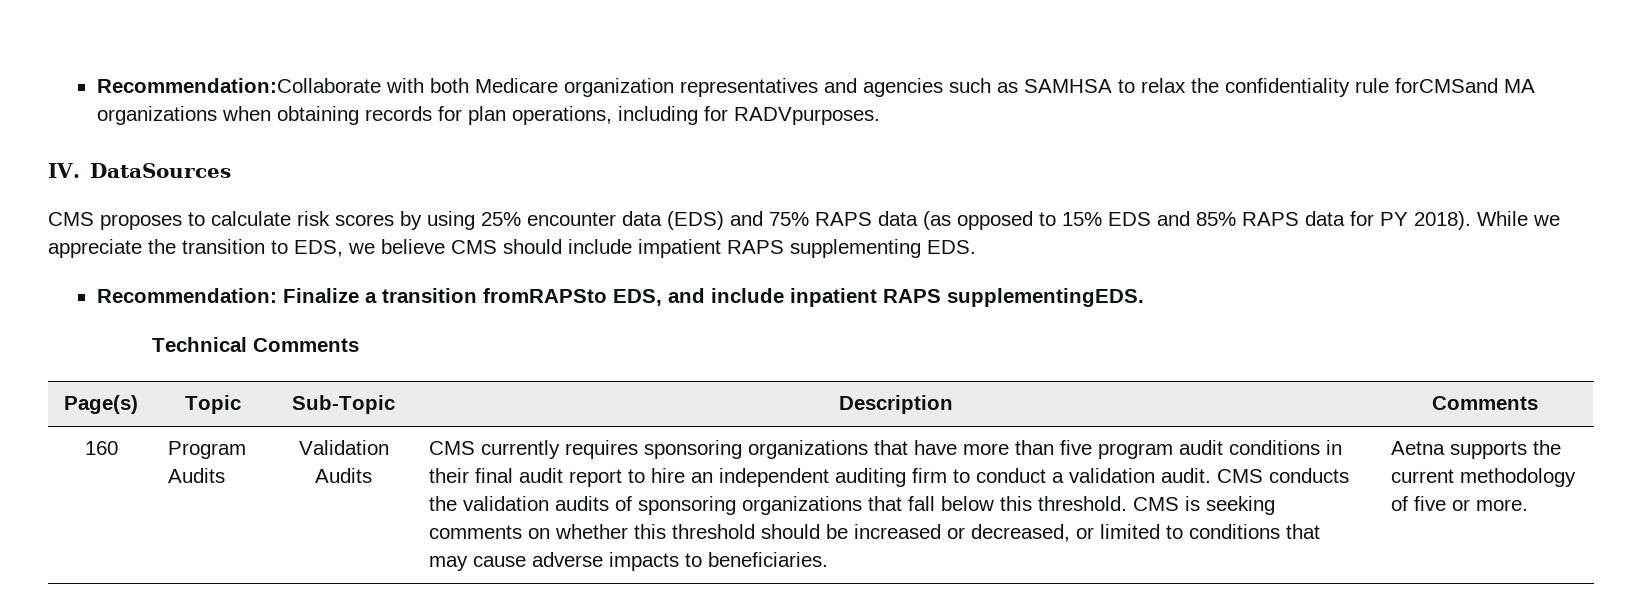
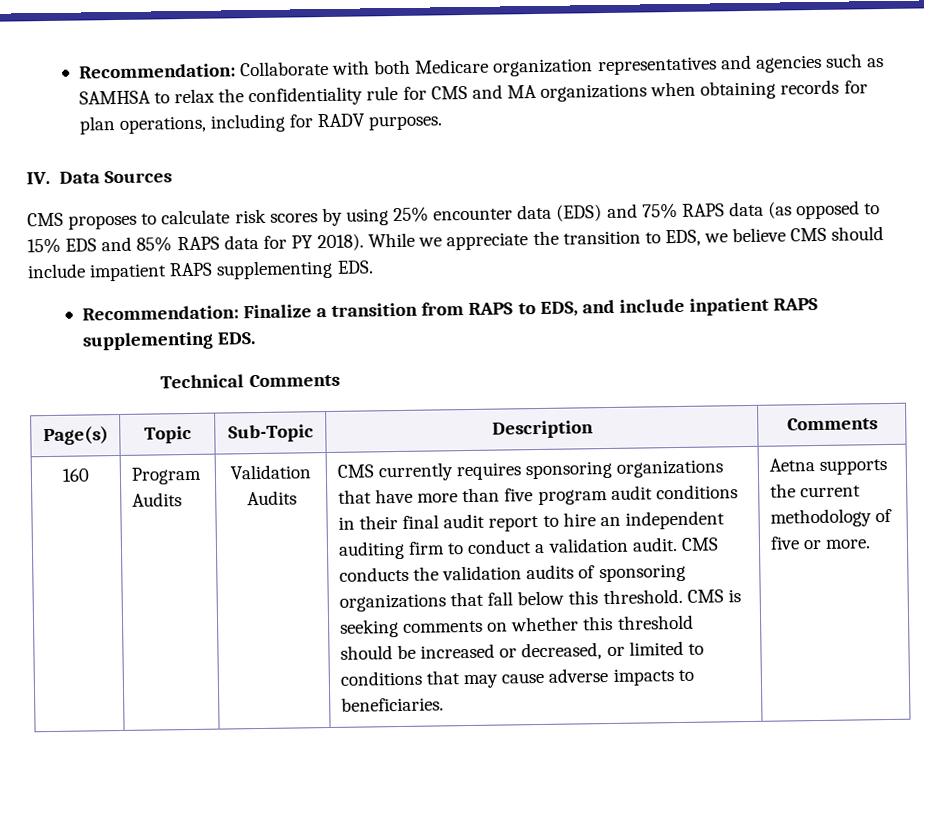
[96,78,381,93] Recommendation:Collaborate -> [78,60,329,79] Recommendation: Collaborate
[1394,78,1498,93] forCMSand -> [402,84,503,100] for CMS and
[733,107,880,125] RADVpurposes. -> [317,113,444,131] RADV purposes.
[90,163,232,178] DataSources -> [58,170,172,184] Data Sources
[482,288,607,303] fromRAPSto -> [421,302,536,316] from RAPS to
[946,288,1144,307] supplementingEDS. -> [81,331,256,351] supplementing EDS.

